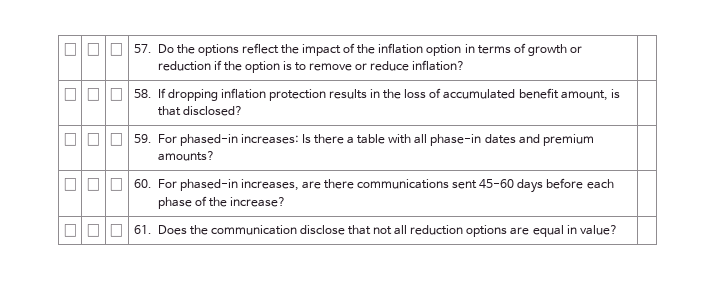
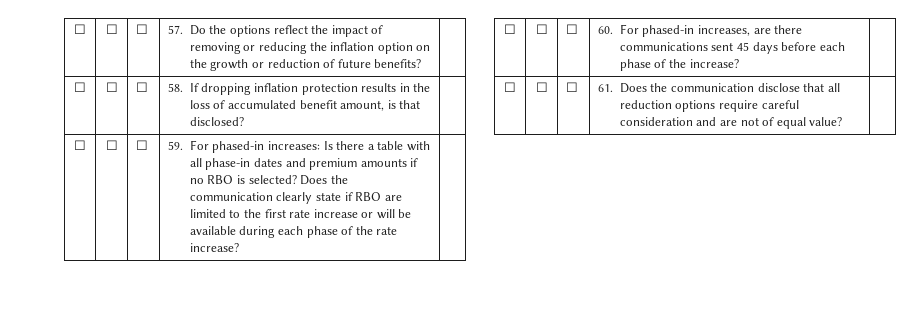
[357,43,582,56] [157,60,466,73] the inflation option in terms of growth or reduction if the option is to remove or reduce inflation? -> [189,42,431,54] [189,59,422,71] removing or reducing the inflation option on the growth or reduction of future benefits?
[157,151,215,161] amounts? -> [360,158,419,167] [189,175,348,185] [189,192,402,204] [189,209,412,219] [189,226,398,238] [189,243,239,252] amounts if no RBO is selected? Does the communication clearly state if RBO are limited to the first rate increase or will be available during each phase of the rate increase?
[479,179,515,189] 45-60 -> [736,42,749,51] 45
[373,226,393,235] not -> (825, 87) none
[510,225,577,237] are equal in -> [718,100,799,112] [619,117,806,129] require careful consideration and are not of equal

